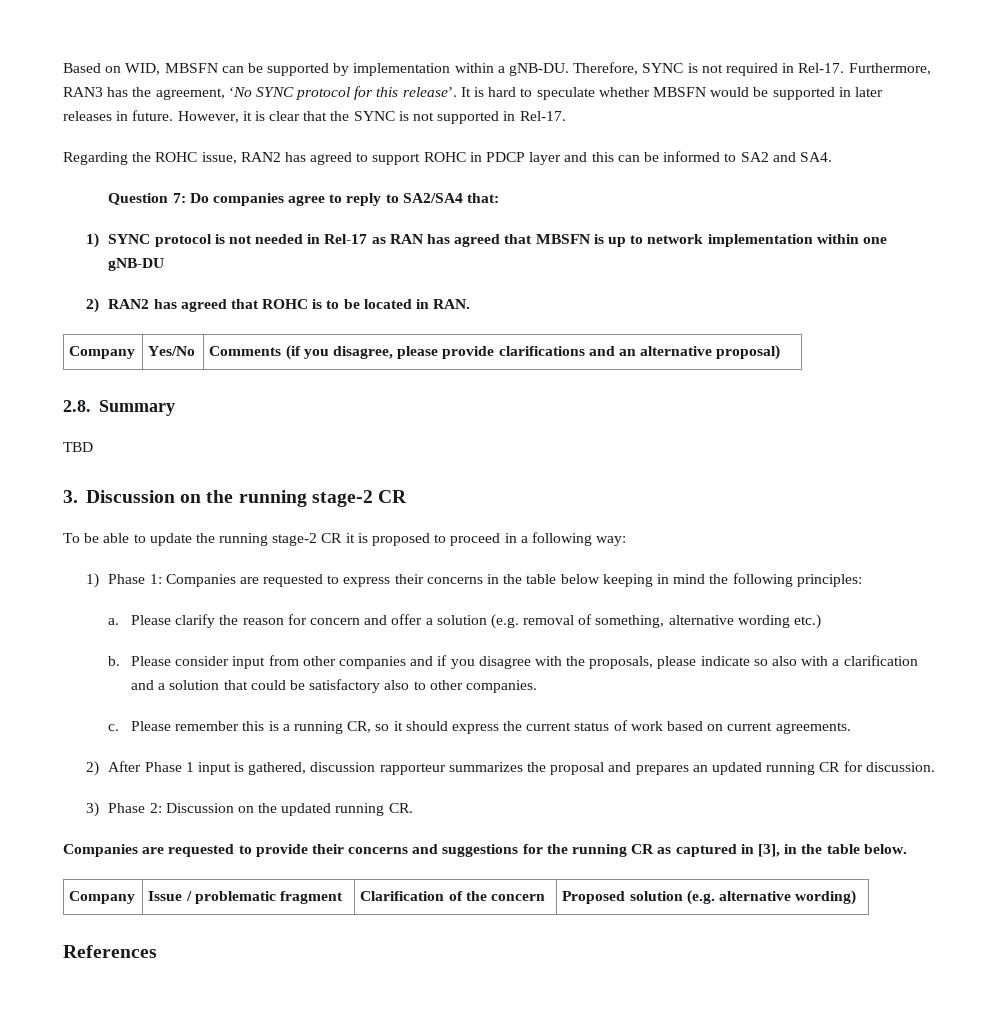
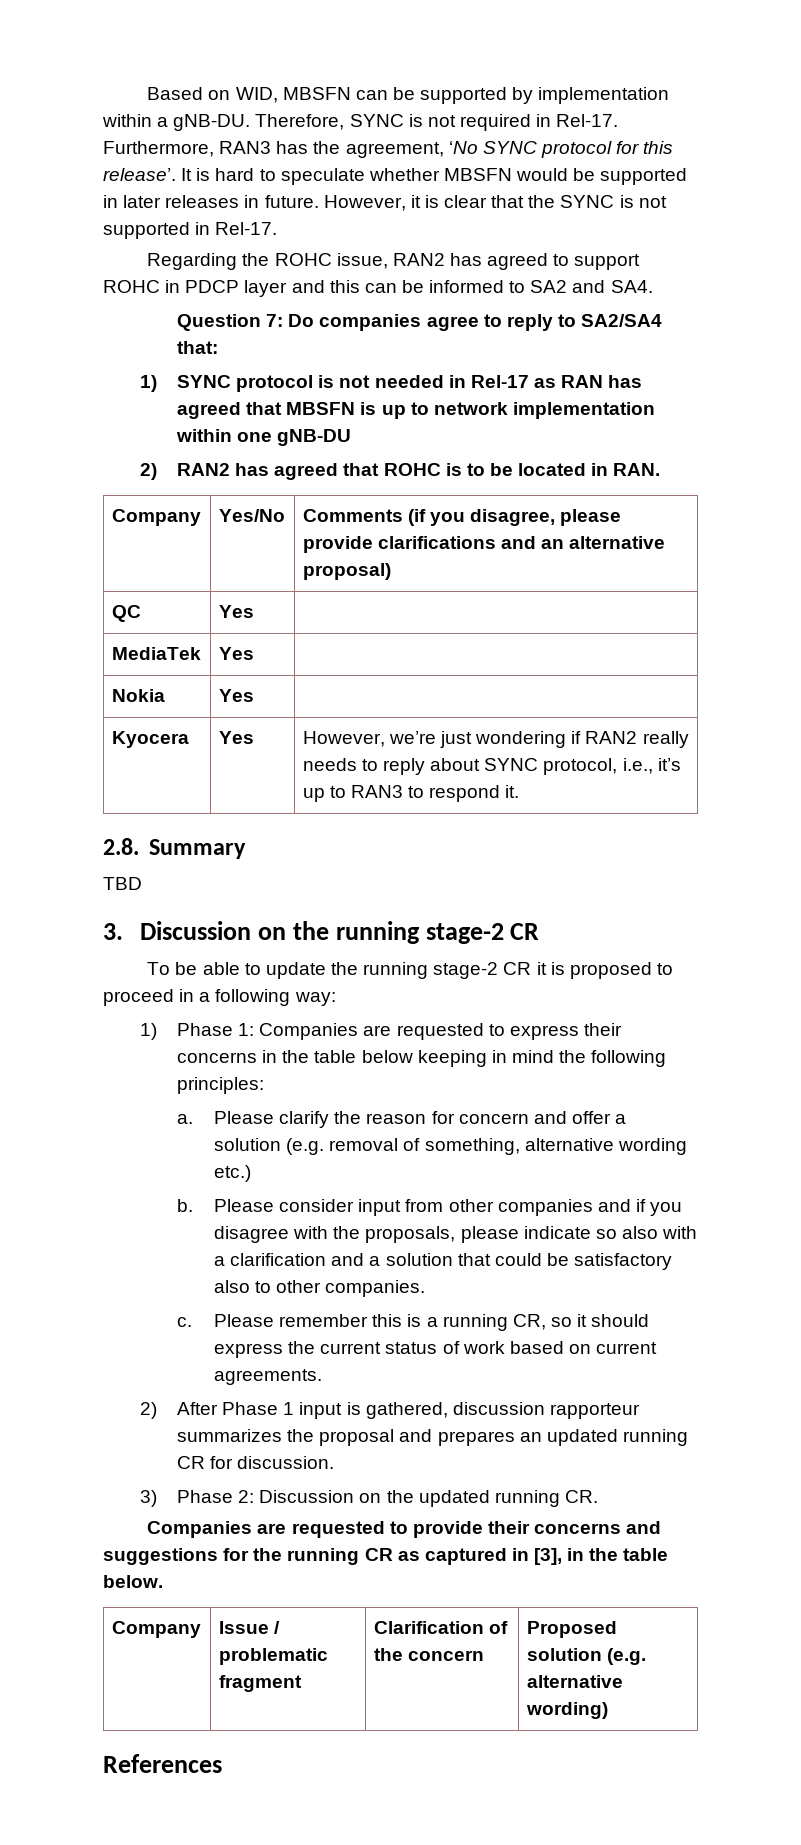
(781, 352) none -> [111,605,141,622] [218,605,254,618] [111,647,201,660] [218,647,254,660] [111,689,165,702] [218,689,254,702] [111,731,189,748] [218,731,254,744] [302,731,689,748] [302,758,681,775] [302,785,520,802] // QC | Yes | // MediaTek | Yes | // Nokia | Yes | // Kyocera | Yes | However, we’re just wondering if RAN2 really needs to reply about SYNC protocol, i.e., it’s up to RAN3 to respond it.

